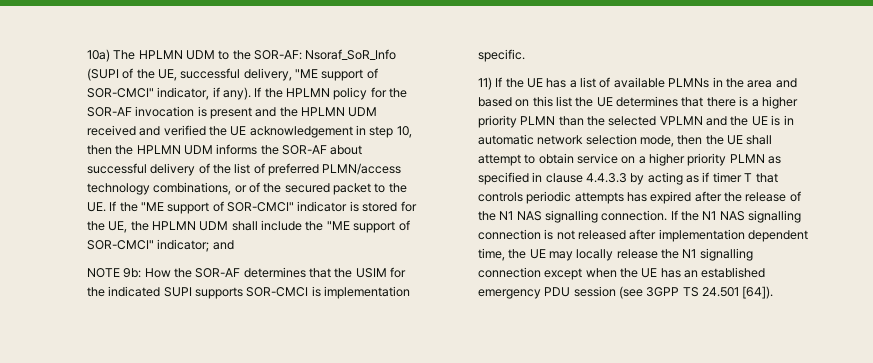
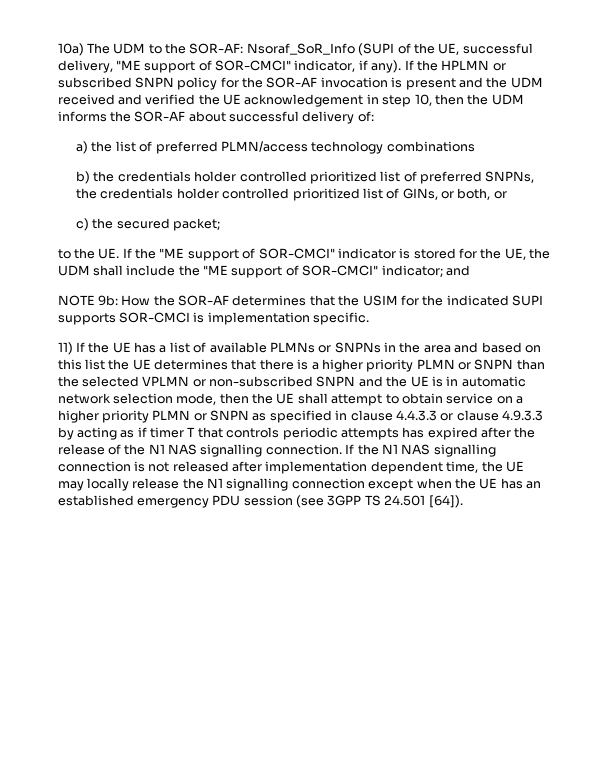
[138,50,183,59] HPLMN -> (110, 48) none
(331, 92) none -> [492,63,506,71] [57,77,174,88] or subscribed SNPN
[301,107,346,116] HPLMN -> (508, 82) none
[136,145,181,154] HPLMN -> (489, 99) none
[198,163,210,174] of -> [357,111,374,122] [76,141,89,154] of: // a)
[153,182,260,195] combinations, or of -> [386,141,475,152] [76,171,535,184] [76,188,507,201] [76,218,90,231] combinations // b) the credentials holder controlled prioritized list of preferred SNPNs, the credentials holder controlled prioritized list of GINs, or both, or // c)
[333,183,372,195] packet -> [173,218,221,231] packet; //
[151,221,196,230] HPLMN -> (551, 253) none
(710, 83) none -> [318,342,381,353] or SNPNs
(556, 120) none -> [458,359,514,370] or SNPN
(703, 120) none -> [192,376,356,387] or non-subscribed SNPN
(765, 158) none -> [193,410,250,421] or SNPN
(627, 178) none -> [440,410,544,421] or clause 4.9.3.3

